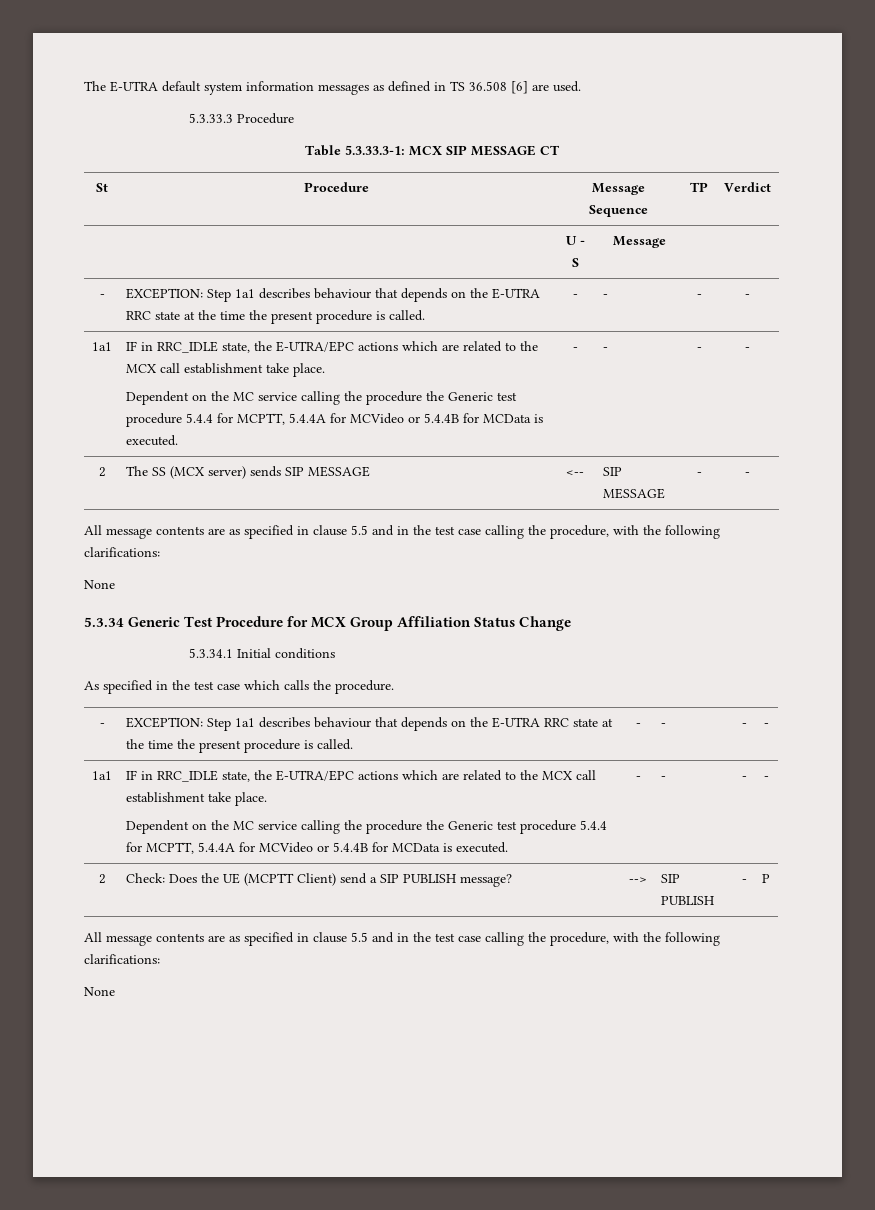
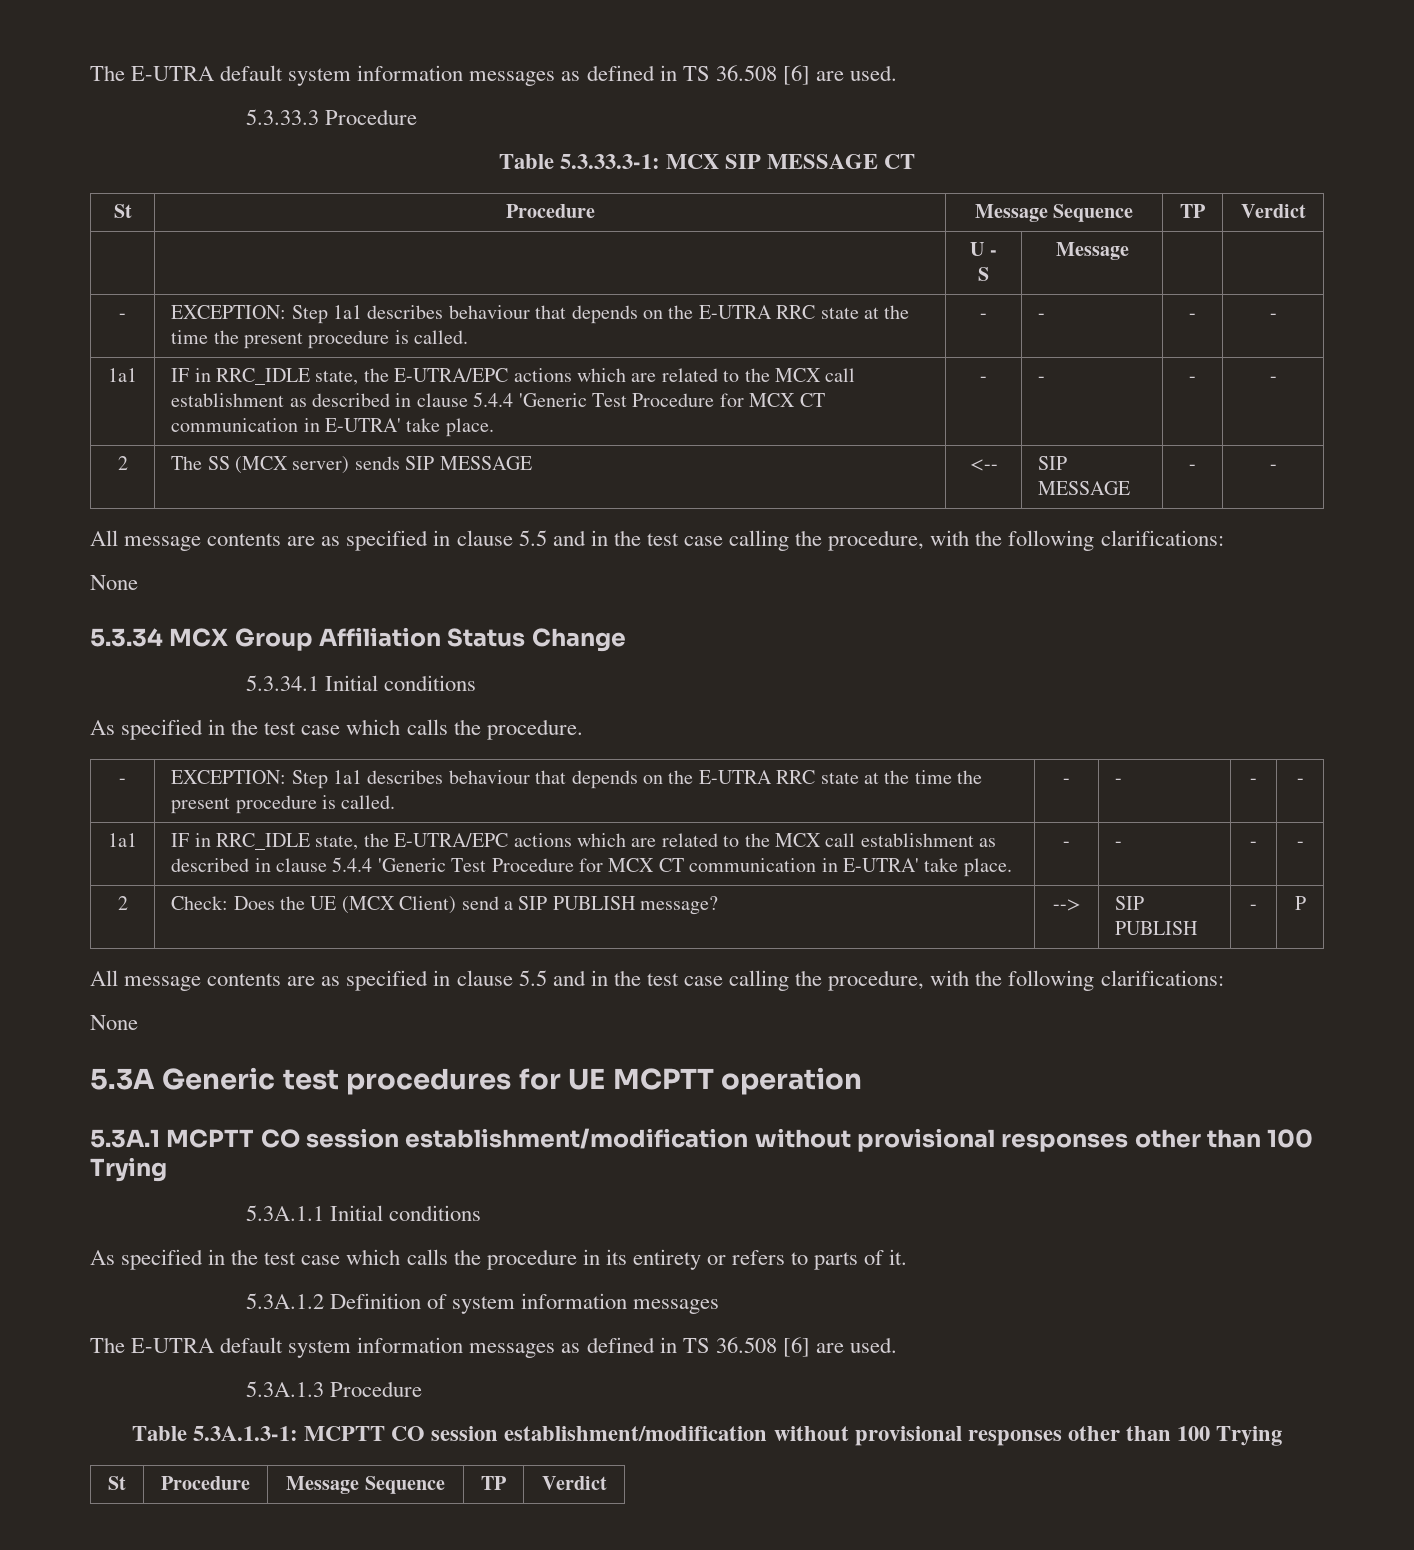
[266,363,326,377] [126,391,518,405] [126,413,544,427] [126,435,179,446] take place. // Dependent on the MC service calling the procedure the Generic test procedure 5.4.4 for MCPTT, 5.4.4A for MCVideo or 5.4.4B for MCData is executed. -> [289,392,825,407] [171,418,494,437] as described in clause 5.4.4 'Generic Test Procedure for MCX CT communication in E-UTRA' take place.
[128,616,309,627] Generic Test Procedure for -> (163, 637) none
[208,792,268,806] [126,820,608,834] [126,842,509,854] take place. // Dependent on the MC service calling the procedure the Generic test procedure 5.4.4 for MCPTT, 5.4.4A for MCVideo or 5.4.4B for MCData is executed. -> [979,838,997,847] [171,857,1012,877] as described in clause 5.4.4 'Generic Test Procedure for MCX CT communication in E-UTRA' take place.
[244,873,295,886] (MCPTT -> [341,896,395,914] (MCX
(115, 991) none -> [90,1067,862,1095] [90,1128,1314,1152] [90,1157,167,1182] [245,1205,481,1221] [90,1249,908,1270] [245,1293,720,1314] [90,1337,897,1358] [245,1381,422,1397] [132,1426,1282,1446] [108,1476,126,1490] [161,1476,250,1490] [286,1476,445,1494] [481,1476,506,1490] [541,1476,607,1490] // 5.3A Generic test procedures for UE MCPTT operation // 5.3A.1 MCPTT CO session establishment/modification without provisional responses other than 100 Trying // 5.3A.1.1 Initial conditions // As specified in the test case which calls the procedure in its entirety or refers to parts of it. // 5.3A.1.2 Definition of system information messages // The E-UTRA default system information messages as defined in TS 36.508 [6] are used. // 5.3A.1.3 Procedure // Table 5.3A.1.3-1: MCPTT CO session establishment/modification without provisional responses other than 100 Trying // St | Procedure | Message Sequence | TP | Verdict

